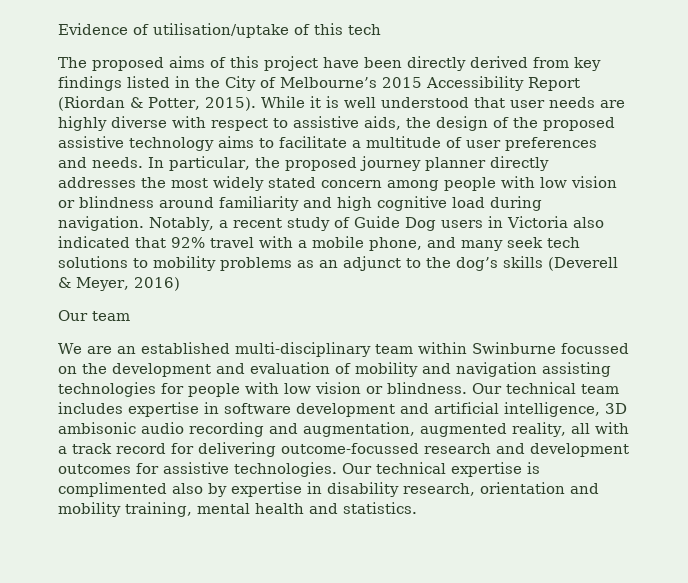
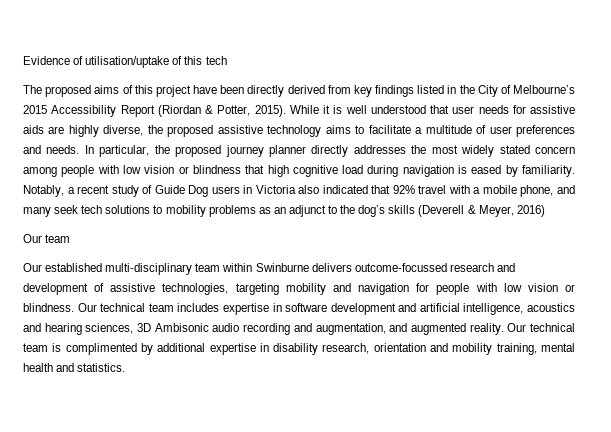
[599,100,625,108] [58,116,509,131] are highly diverse with respect to assistive aids, the design of -> [512,105,575,114] [23,125,144,137] for assistive aids are highly diverse,
[159,196,332,211] around familiarity and -> [245,165,265,174] that
[58,216,144,231] navigation. -> [402,165,575,177] navigation is eased by familiarity.
[58,343,136,354] We are an -> [23,263,42,272] Our
[560,343,629,354] [58,362,351,377] focussed on the development and evaluation of -> [311,263,515,272] [23,283,279,295] delivers outcome-focussed research and development of assistive technologies, targeting
[542,362,611,377] [58,382,156,397] assisting technologies -> (410, 289) none
[605,403,627,414] [58,422,629,437] [58,442,629,457] [58,462,522,477] 3D ambisonic audio recording and augmentation, augmented reality, all with a track record for delivering outcome-focussed research and development outcomes for assistive technologies. Our technical expertise -> [526,303,575,312] [23,323,575,335] [23,343,48,352] acoustics and hearing sciences, 3D Ambisonic audio recording and augmentation, and augmented reality. Our technical team
[172,483,227,497] also by -> [140,343,206,355] by additional

